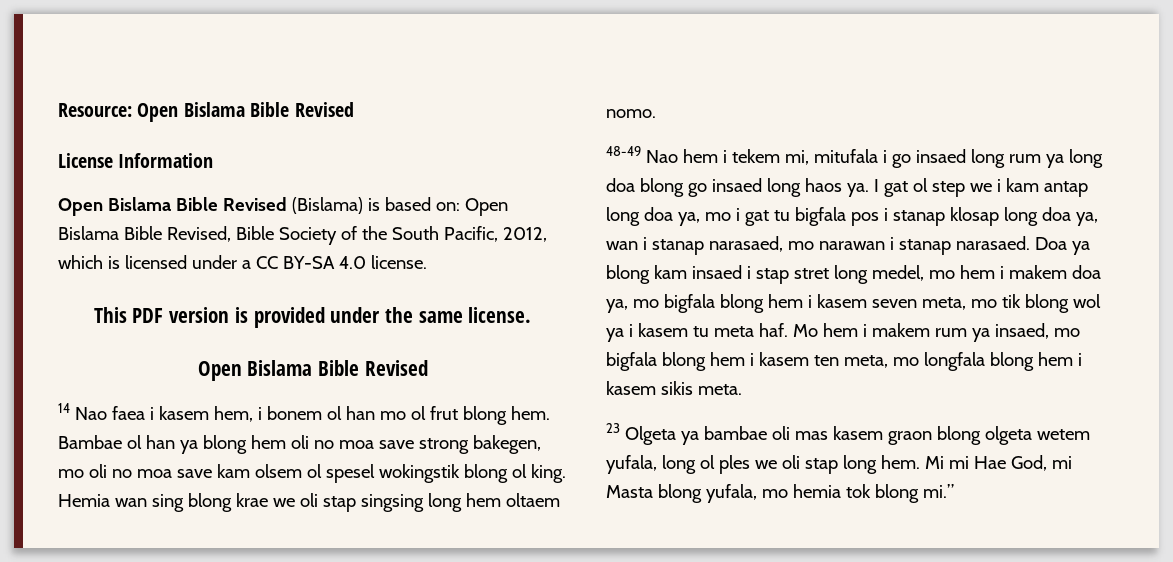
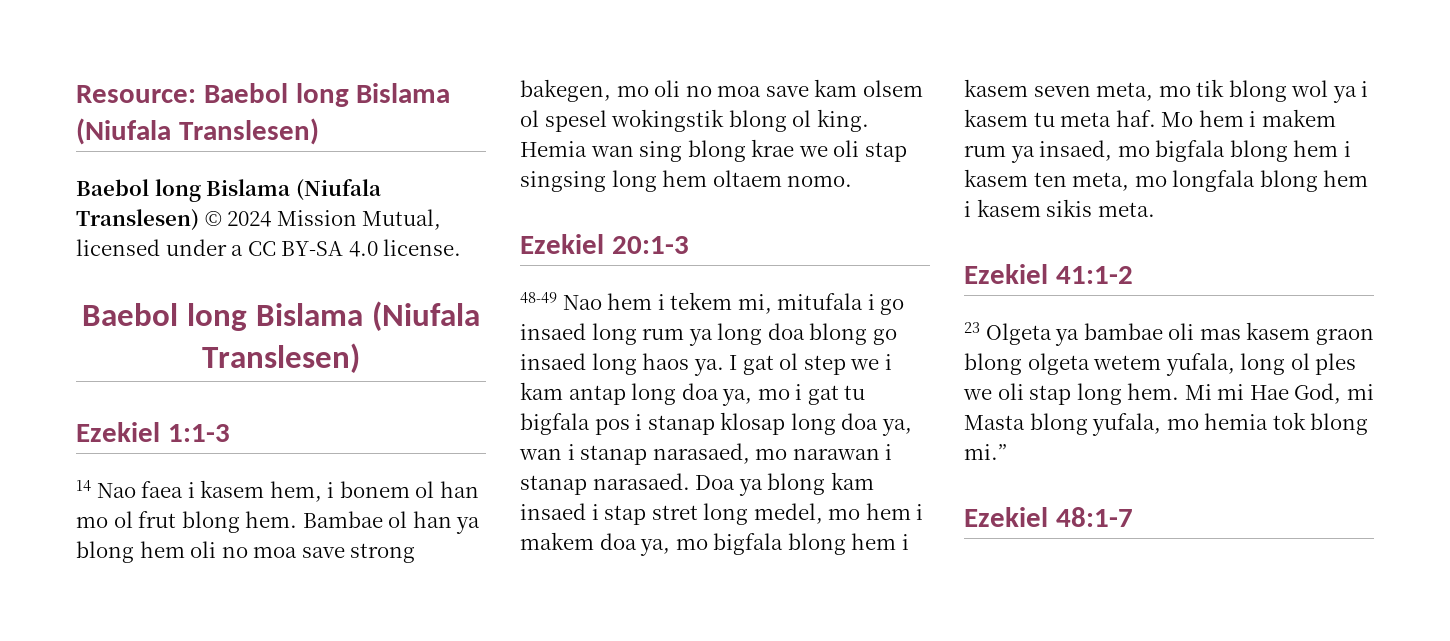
[137,102,354,122] [58,153,214,168] [58,197,508,216] [58,226,547,245] [58,255,120,269] Open Bislama Bible Revised // License Information // Open Bislama Bible Revised (Bislama) is based on: Open Bislama Bible Revised, Bible Society of the South Pacific, 2012, which is -> [203,83,451,107] [76,118,319,145] [76,179,381,202] [76,209,442,231] Baebol long Bislama (Niufala Translesen) // Baebol long Bislama (Niufala Translesen) © 2024 Mission Mutual,
[93,307,532,328] [197,360,428,381] This PDF version is provided under the same license. // Open Bislama Bible Revised -> [82,301,480,331] [202,343,360,373] [76,422,230,442] Baebol long Bislama (Niufala Translesen) // Ezekiel 1:1-3
(656, 113) none -> [520,234,689,254] // Ezekiel 20:1-3
(742, 389) none -> [964,264,1133,284] // Ezekiel 41:1-2
(954, 491) none -> [964,507,1133,527] // Ezekiel 48:1-7

